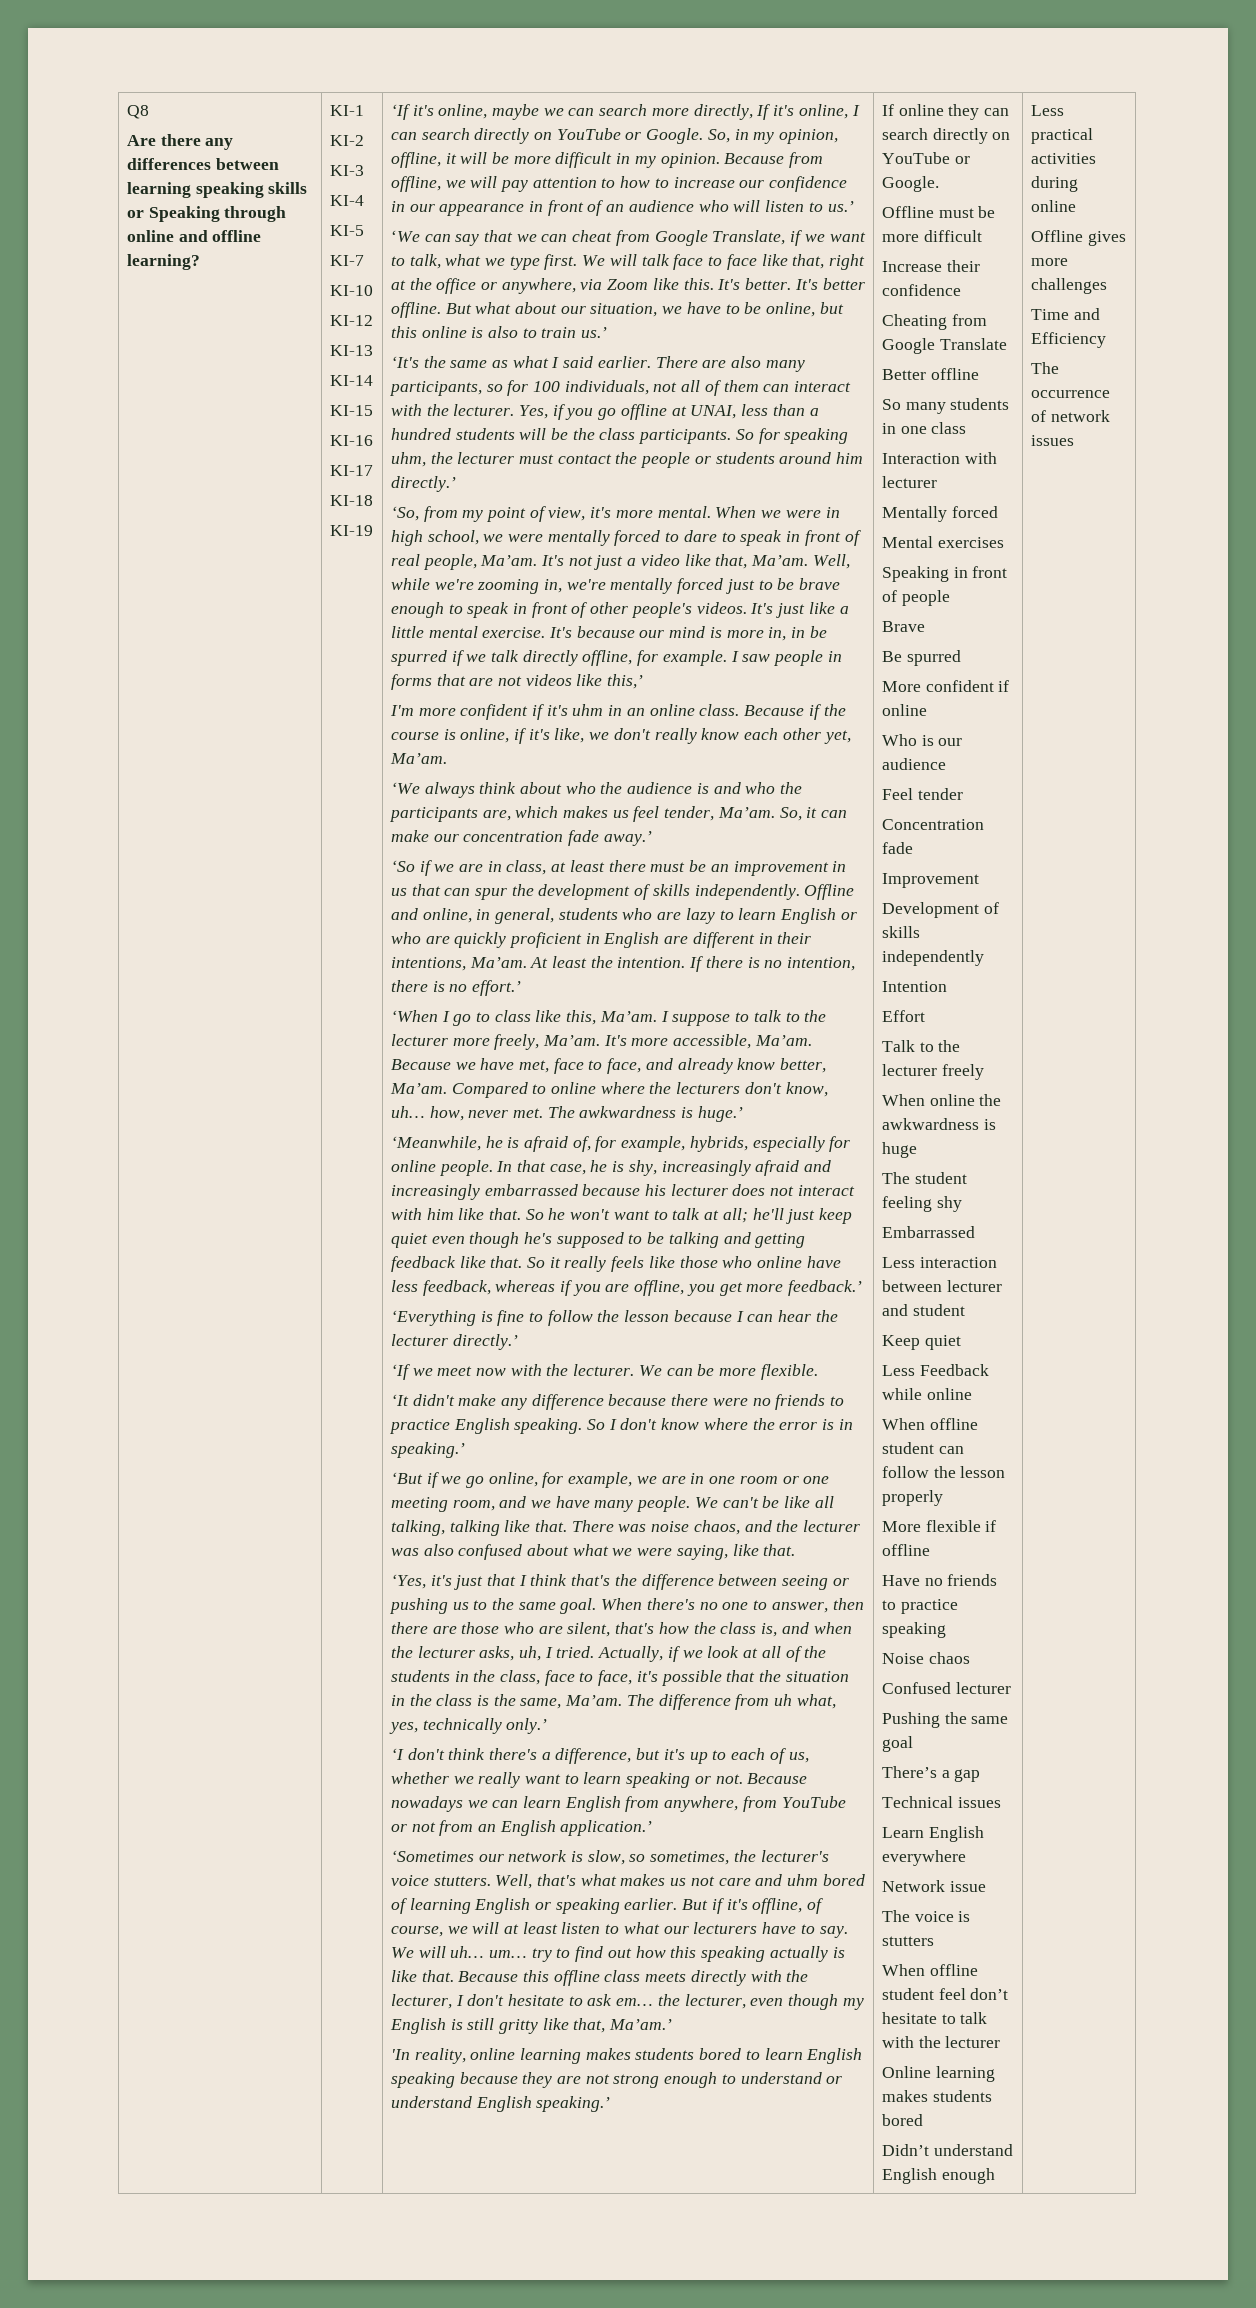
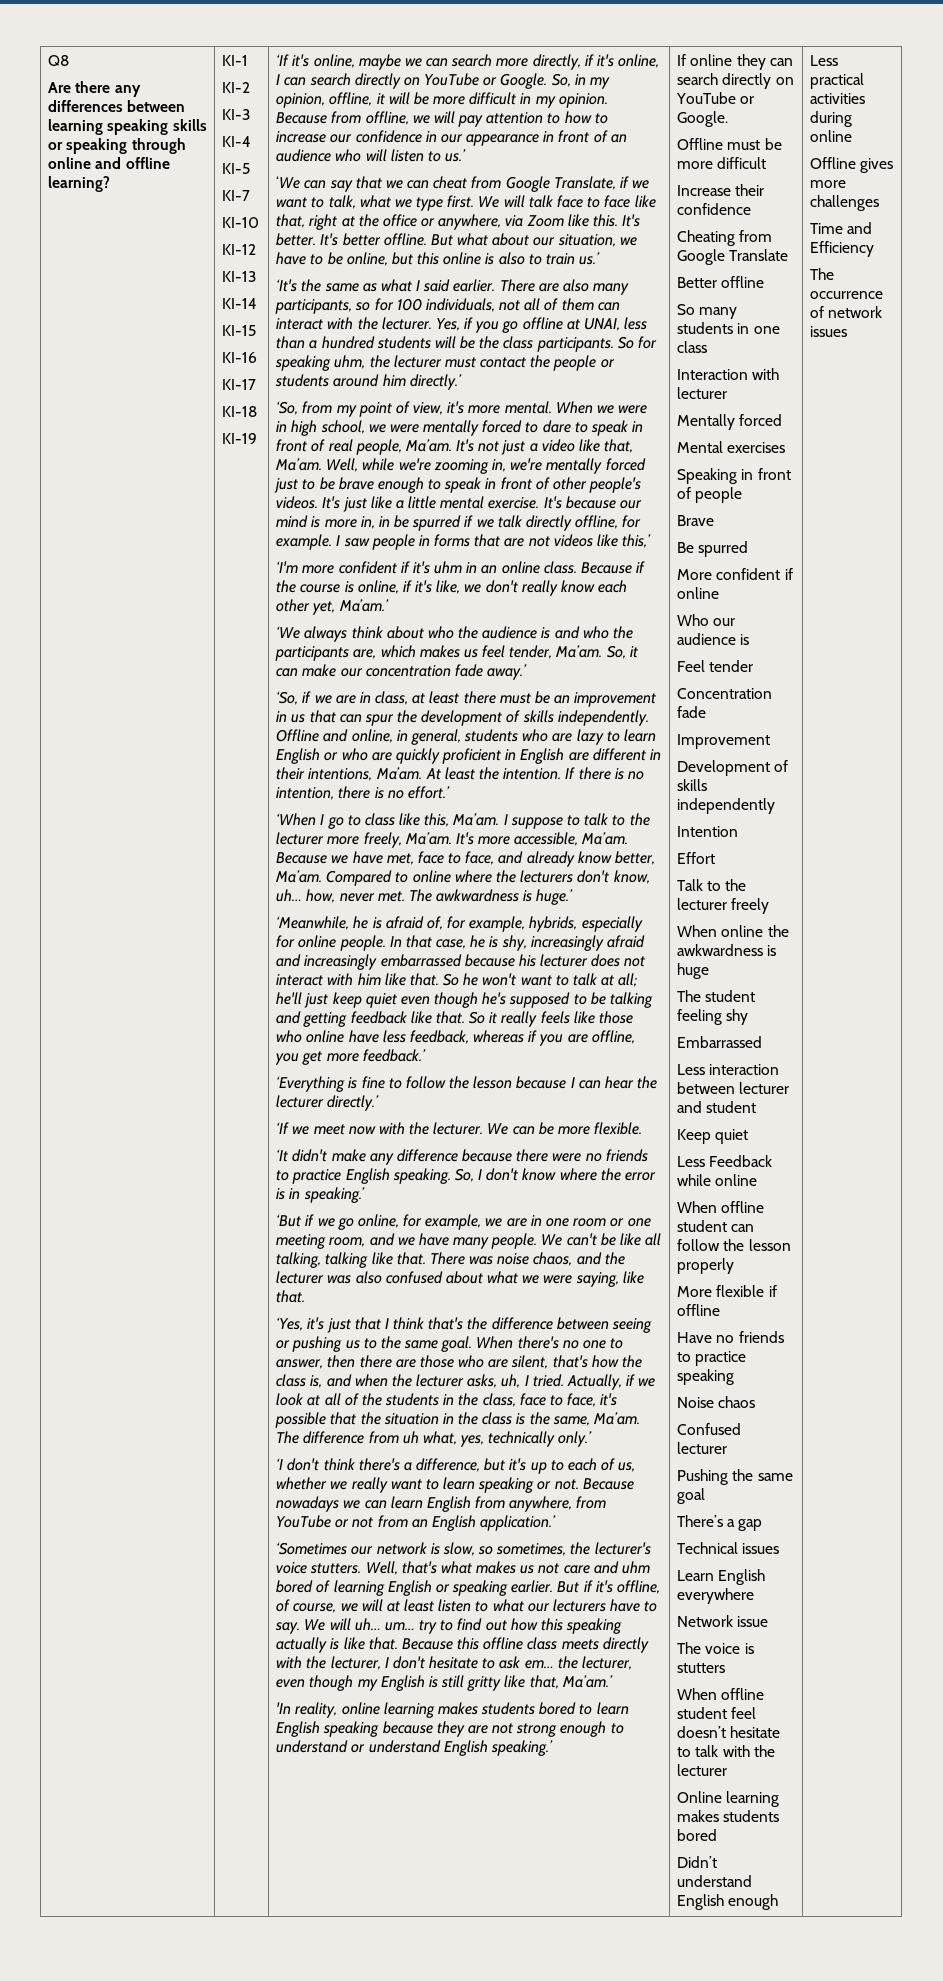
[148,206,220,222] Speaking -> [66,138,128,154] speaking
[756,104,771,120] If -> [584,54,594,66] if
[389,705,414,716] I'm -> [276,561,299,573] ‘I'm
[389,753,447,764] Ma’am. -> [338,599,390,612] Ma’am.’
[390,860,415,872] ‘So -> [276,691,299,705] ‘So,
[587,1419,606,1430] So -> [454,1168,474,1182] So,
[921,735,934,746] is -> (710, 620) none
(946, 764) none -> [740,634,750,645] is
[970,1988,1009,2000] don’t -> [677,1726,727,1738] doesn’t

